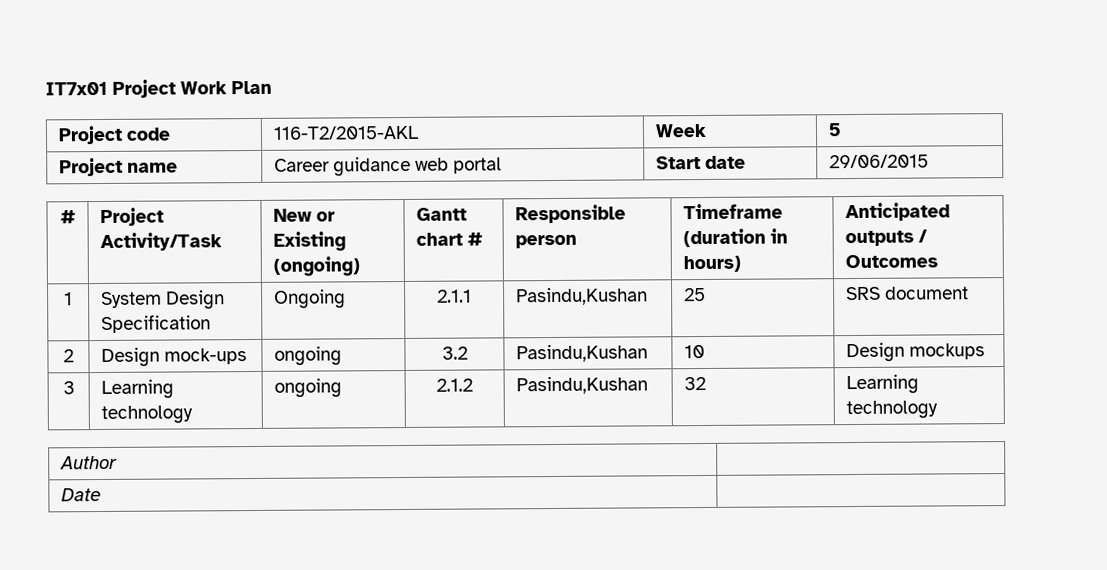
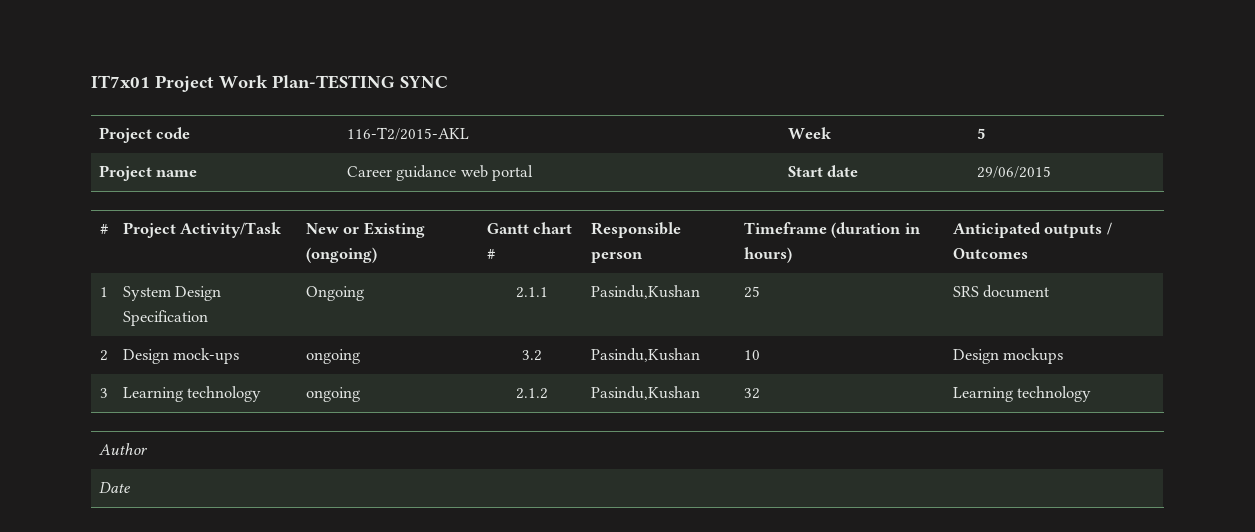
[231,80,273,95] Plan -> [272,75,448,89] Plan-TESTING SYNC

